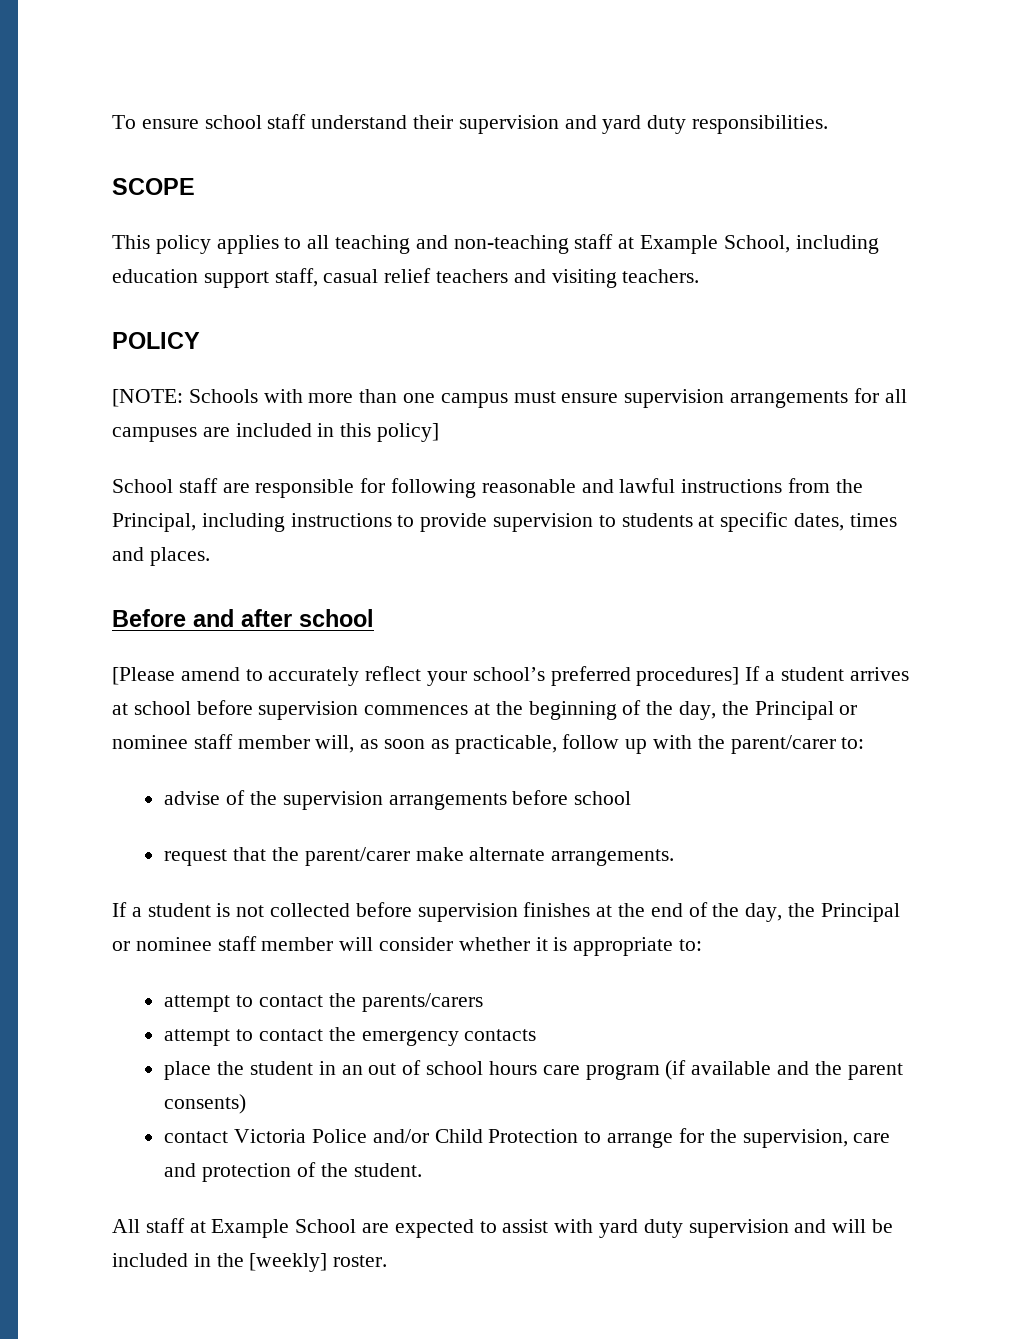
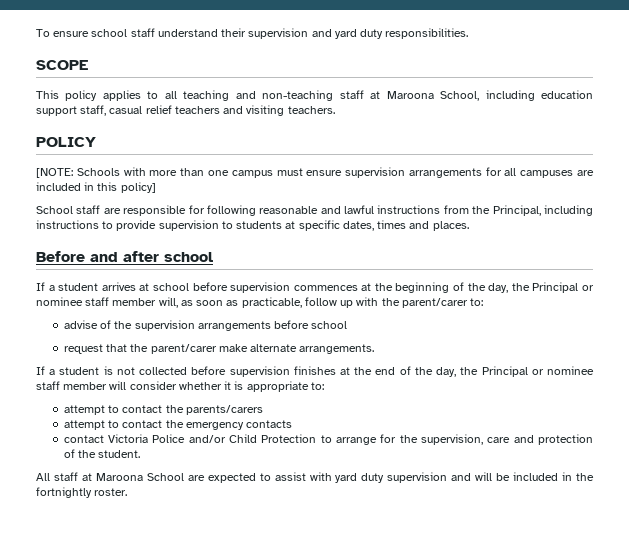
[640,235,719,254] Example -> [386,91,434,99] Maroona
[112,666,740,686] [Please amend to accurately reflect your school’s preferred procedures] -> (213, 257) none
[164,1060,903,1080] [164,1094,247,1114] // place the student in an out of school hours care program (if available and the parent consents) -> (293, 424) none
[211,1219,290,1238] Example -> [95,473,143,481] Maroona
[249,1253,328,1272] [weekly] -> [36,487,92,498] fortnightly

